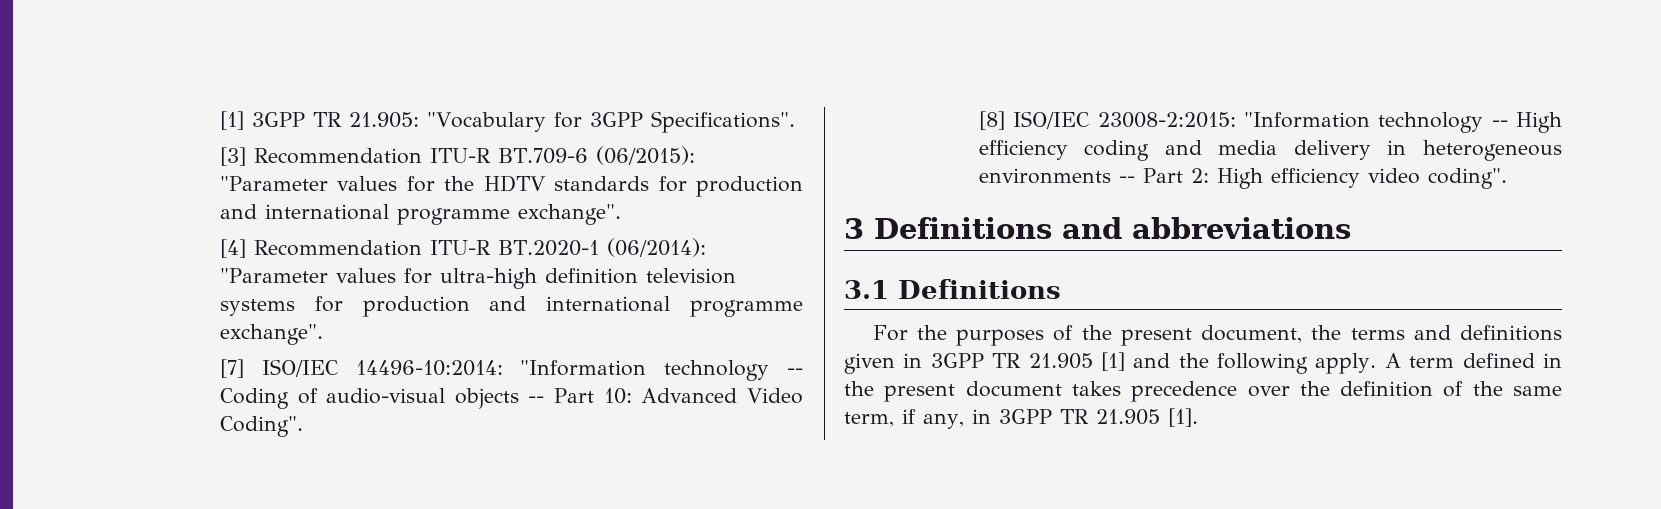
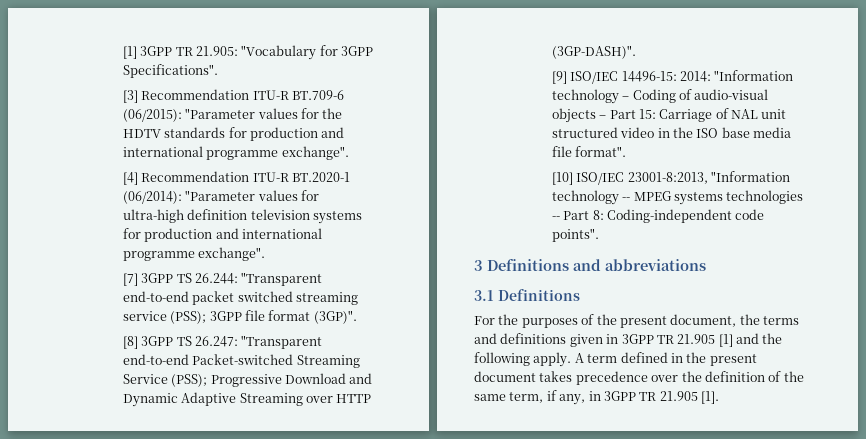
[261,359,803,381] ISO/IEC 14496-10:2014: "Information technology -- -> [141,272,323,286] [122,291,358,305] [122,310,357,324] [122,335,323,349] [122,354,360,368] [122,373,373,387] [122,392,372,407] [551,45,636,59] [551,70,794,84] [551,89,630,104] 3GPP TS 26.244: "Transparent end-to-end packet switched streaming service (PSS); 3GPP file format (3GP)". // [8] 3GPP TS 26.247: "Transparent end-to-end Packet-switched Streaming Service (PSS); Progressive Download and Dynamic Adaptive Streaming over HTTP (3GP-DASH)". // [9] ISO/IEC 14496-15: 2014: "Information technology –
[528,388,804,404] [219,416,303,437] [978,111,1563,133] [978,140,1562,161] [978,168,1507,189] -- Part 10: Advanced Video Coding". // [8] ISO/IEC 23008-2:2015: "Information technology -- High efficiency coding and media delivery in heterogeneous environments -- Part 2: High efficiency video coding". -> [599,108,787,122] [551,127,792,138] [551,146,627,157] [551,171,790,185] [551,190,804,205] [551,209,765,223] [551,228,599,242] – Part 15: Carriage of NAL unit structured video in the ISO base media file format". // [10] ISO/IEC 23001-8:2013, "Information technology -- MPEG systems technologies -- Part 8: Coding-independent code points".

